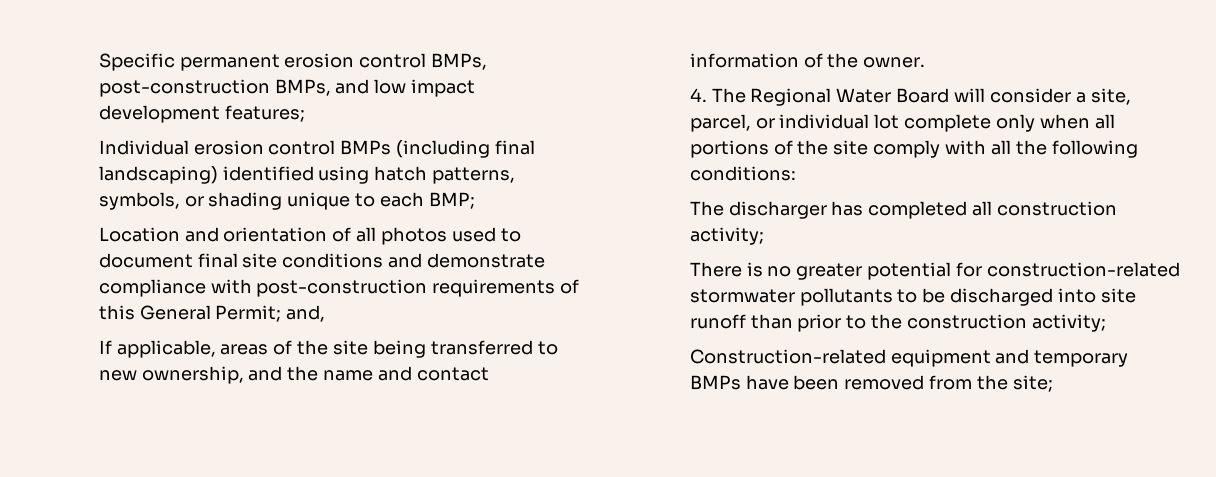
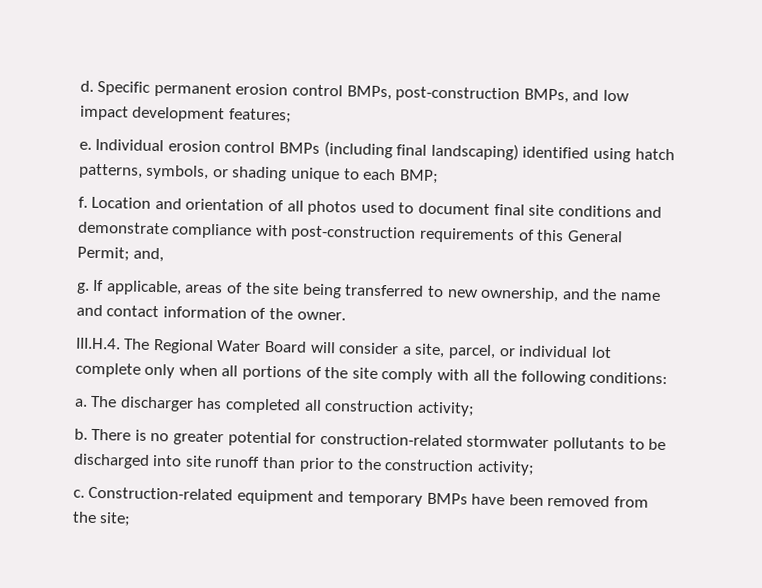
(98, 62) none -> [79,80,94,92] d.
(305, 113) none -> [78,141,92,150] e.
(475, 200) none -> [77,196,88,208] f.
(326, 313) none -> [75,282,90,294] g.
[689,88,707,102] 4. -> [74,337,121,350] III.H.4.
(796, 173) none -> [73,398,88,407] a.
(764, 236) none -> [73,428,88,440] b.
(1106, 323) none -> [72,489,85,498] c.

